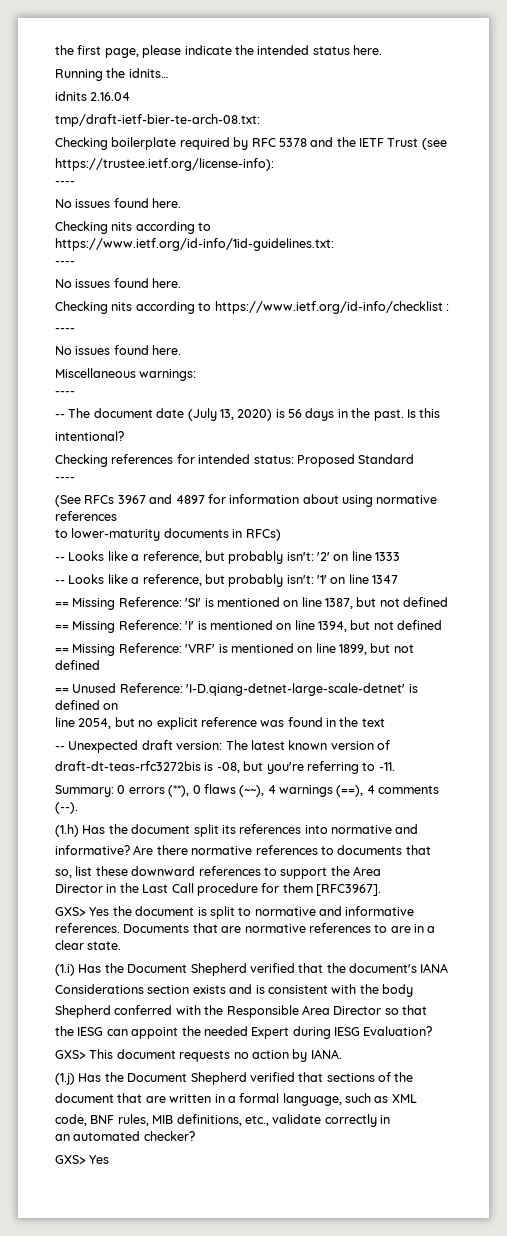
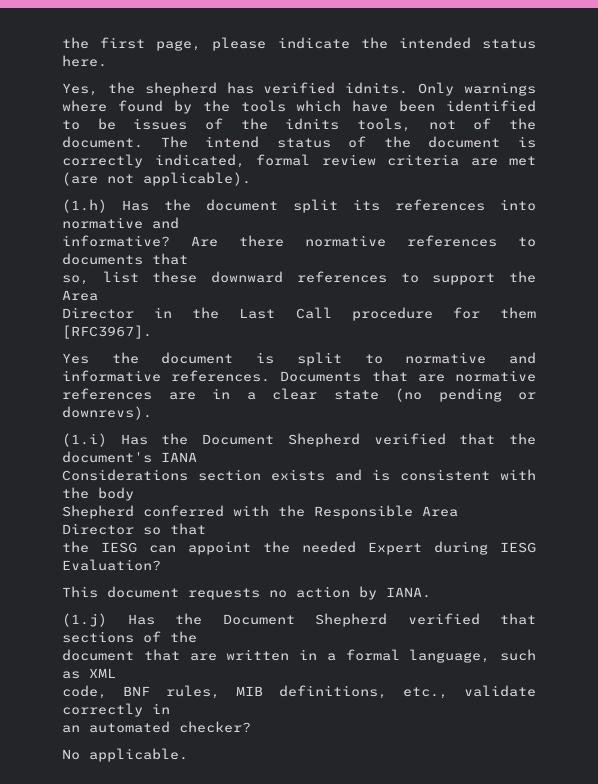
[55,68,168,81] [55,91,131,101] [55,114,260,127] [55,137,447,150] [55,158,274,171] [55,181,75,185] [55,198,182,208] [55,221,212,234] [55,238,334,251] [55,261,75,265] [55,278,182,288] [55,301,449,314] [55,328,75,332] [55,345,182,355] [55,368,197,381] [55,391,75,395] [55,408,441,421] [55,431,124,441] [55,454,415,467] [55,477,75,481] [55,494,438,507] [55,511,117,521] [55,528,281,541] [55,551,401,564] [55,574,399,587] [55,597,449,610] [55,620,443,633] [55,643,414,656] [55,660,100,670] [55,683,418,696] [55,700,119,710] [55,717,385,730] [55,740,390,753] [55,761,395,774] [55,784,440,797] [55,802,78,814] Running the idnits… // idnits 2.16.04 // tmp/draft-ietf-bier-te-arch-08.txt: // Checking boilerplate required by RFC 5378 and the IETF Trust (see // https://trustee.ietf.org/license-info): // ---- // No issues found here. // Checking nits according to https://www.ietf.org/id-info/1id-guidelines.txt: // ---- // No issues found here. // Checking nits according to https://www.ietf.org/id-info/checklist : // ---- // No issues found here. // Miscellaneous warnings: // ---- // -- The document date (July 13, 2020) is 56 days in the past. Is this // intentional? // Checking references for intended status: Proposed Standard // ---- // (See RFCs 3967 and 4897 for information about using normative references // to lower-maturity documents in RFCs) // -- Looks like a reference, but probably isn't: '2' on line 1333 // -- Looks like a reference, but probably isn't: '1' on line 1347 // == Missing Reference: 'SI' is mentioned on line 1387, but not defined // == Missing Reference: 'I' is mentioned on line 1394, but not defined // == Missing Reference: 'VRF' is mentioned on line 1899, but not defined // == Unused Reference: 'I-D.qiang-detnet-large-scale-detnet' is defined on // line 2054, but no explicit reference was found in the text // -- Unexpected draft version: The latest known version of // draft-dt-teas-rfc3272bis is -08, but you're referring to -11. // Summary: 0 errors (**), 0 flaws (~~), 4 warnings (==), 4 comments (--). -> [62,82,536,96] [62,100,536,114] [62,118,536,132] [62,136,536,148] [62,154,536,168] [62,172,251,186] Yes, the shepherd has verified idnits. Only warnings where found by the tools which have been identified to be issues of the idnits tools, not of the document. The intend status of the document is correctly indicated, formal review criteria are met (are not applicable).
[55,907,86,916] GXS> -> (152, 332) none
[374,924,388,933] to -> (152, 394) none
[87,941,122,950] state. -> [333,388,536,402] [62,406,152,420] state (no pending or downrevs).
[55,1050,86,1059] GXS> -> (161, 565) none
[55,1155,110,1164] GXS> Yes -> [62,748,188,762] No applicable.

